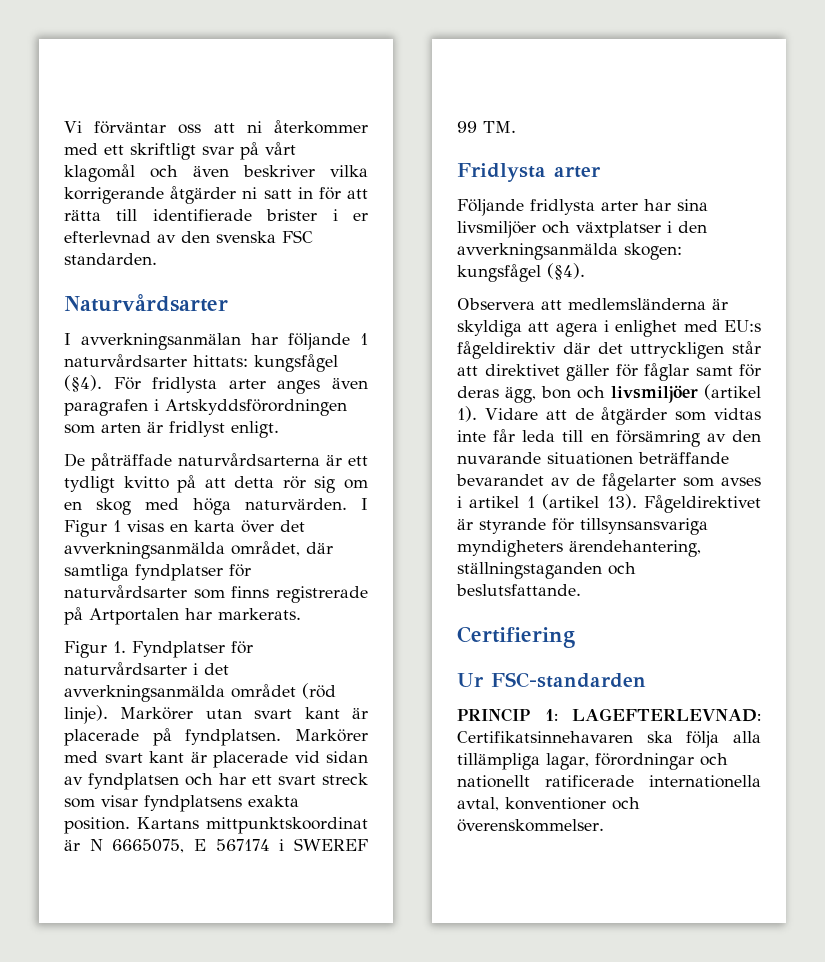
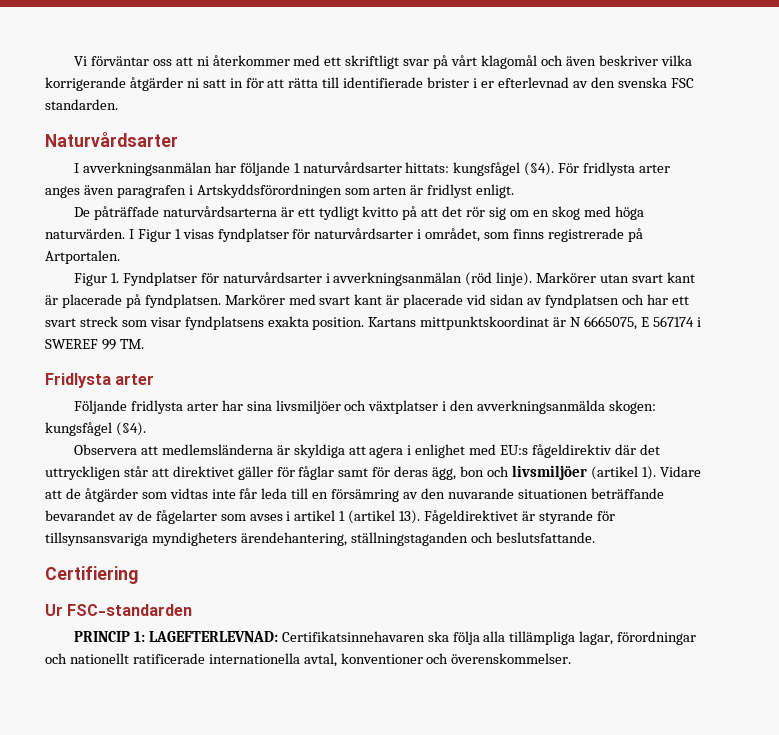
[234,476,275,488] detta -> [442,206,463,217] det
[170,520,305,533] [64,541,333,559] [64,564,129,581] en karta över det avverkningsanmälda området, där samtliga -> (214, 234) none
(187, 591) none -> [417,228,481,242] i området,
[89,608,301,625] Artportalen har markerats. -> [45,250,120,264] Artportalen.
[204,663,229,675] [64,684,296,702] det avverkningsanmälda området -> [333,272,463,286] avverkningsanmälan

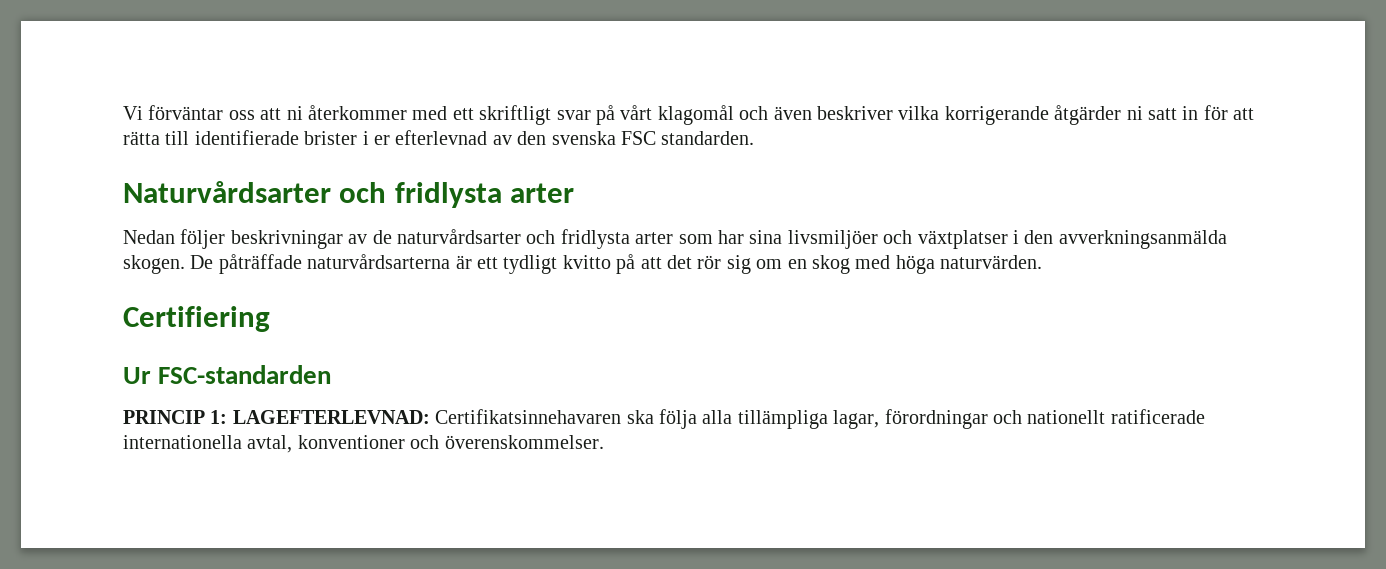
[73,162,671,176] [45,184,515,198] // I avverkningsanmälan har följande 1 naturvårdsarter hittats: kungsfågel (§4). För fridlysta arter anges även paragrafen i Artskyddsförordningen som arten är fridlyst enligt. // -> [339,182,575,208] [123,229,1227,249] [123,255,185,274] och fridlysta arter // Nedan följer beskrivningar av de naturvårdsarter och fridlysta arter som har sina livsmiljöer och växtplatser i den avverkningsanmälda skogen.
[128,228,643,242] [45,250,120,264] [73,272,695,286] [45,294,689,308] [45,316,701,330] [45,339,144,350] [45,373,155,388] [73,400,657,414] [45,422,146,436] [73,444,660,458] [45,465,701,480] [45,488,664,502] [45,510,615,524] [45,532,595,546] I Figur 1 visas fyndplatser för naturvårdsarter i området, som finns registrerade på Artportalen. // Figur 1. Fyndplatser för naturvårdsarter i avverkningsanmälan (röd linje). Markörer utan svart kant är placerade på fyndplatsen. Markörer med svart kant är placerade vid sidan av fyndplatsen och har ett svart streck som visar fyndplatsens exakta position. Kartans mittpunktskoordinat är N 6665075, E 567174 i SWEREF 99 TM. // Fridlysta arter // Följande fridlysta arter har sina livsmiljöer och växtplatser i den avverkningsanmälda skogen: kungsfågel (§4). // Observera att medlemsländerna är skyldiga att agera i enlighet med EU:s fågeldirektiv där det uttryckligen står att direktivet gäller för fåglar samt för deras ägg, bon och livsmiljöer (artikel 1). Vidare att de åtgärder som vidtas inte får leda till en försämring av den nuvarande situationen beträffande bevarandet av de fågelarter som avses i artikel 1 (artikel 13). Fågeldirektivet är styrande för tillsynsansvariga myndigheters ärendehantering, ställningstaganden och beslutsfattande. -> (1043, 262) none

